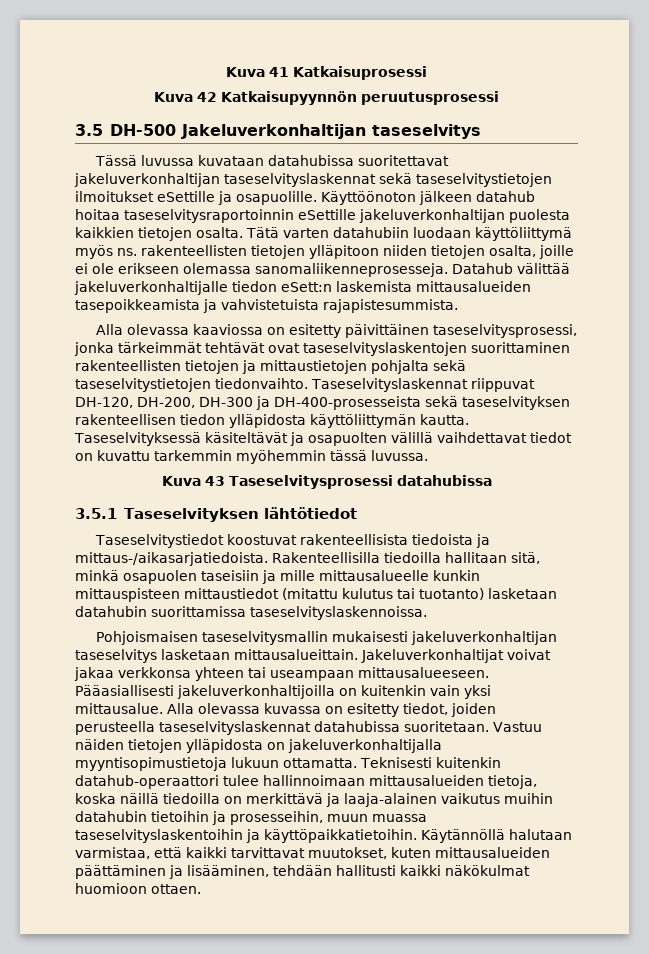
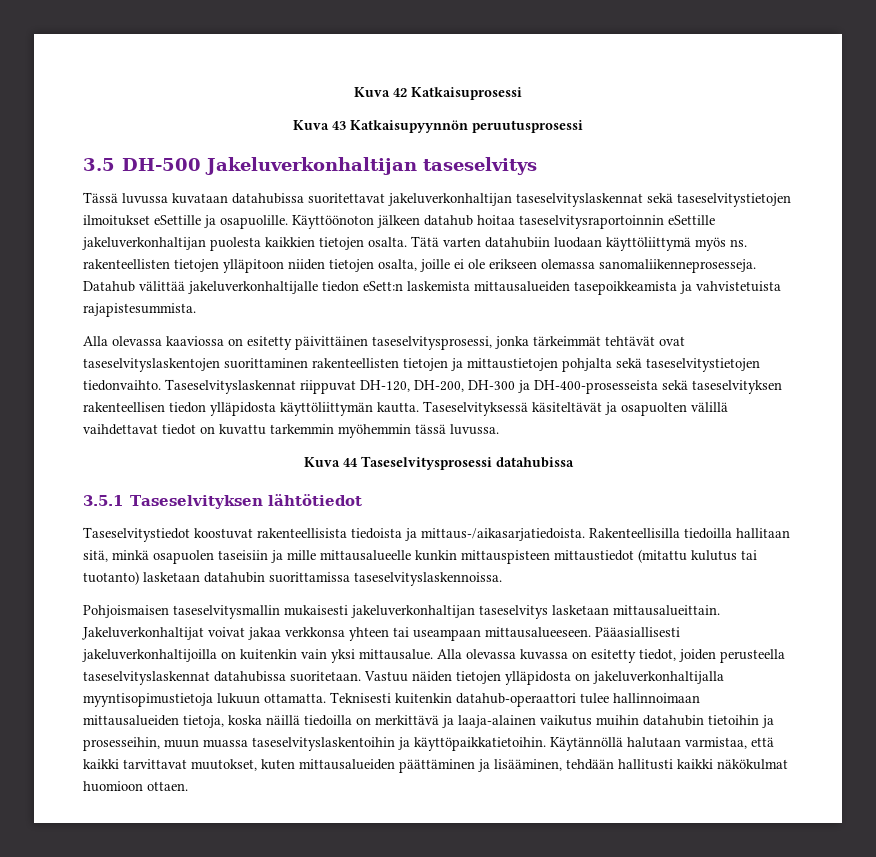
[226,67,289,77] Kuva 41 -> [354,87,407,97] Kuva 42
[197,92,217,102] 42 -> [332,121,346,130] 43
[204,476,225,486] 43 -> [342,458,358,467] 44

